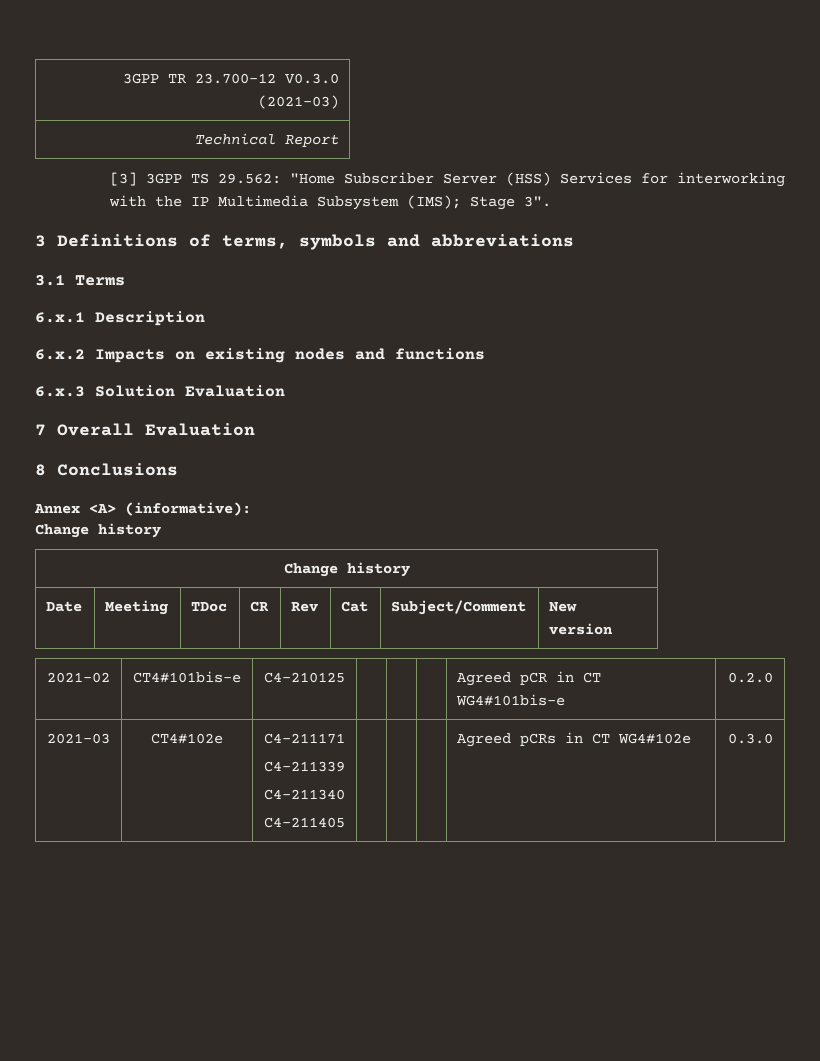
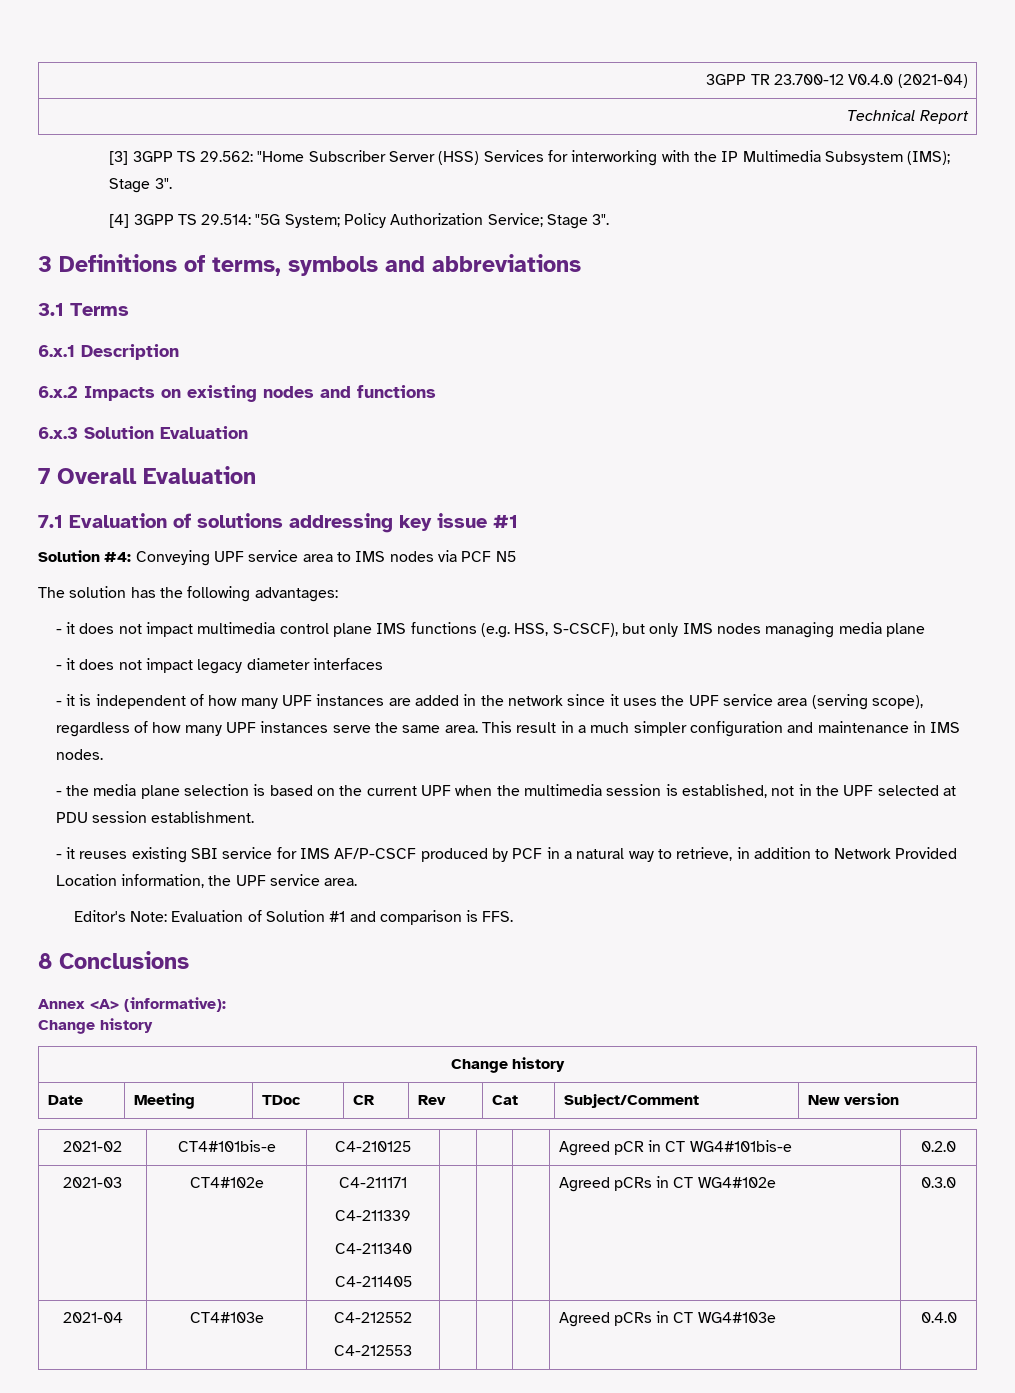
[284,73,339,84] [257,95,339,109] V0.3.0 (2021-03) -> [848,74,968,88] V0.4.0 (2021-04)
(551, 201) none -> [109,213,610,229] // [4] 3GPP TS 29.514: "5G System; Policy Authorization Service; Stage 3".
(255, 429) none -> [38,513,518,533] [38,550,516,566] [38,586,338,602] [55,622,925,638] [55,658,384,674] [55,694,923,710] [55,721,961,737] [55,749,103,760] [55,784,956,799] [55,811,255,823] [55,847,957,863] [55,874,358,888] [73,910,514,925] // 7.1 Evaluation of solutions addressing key issue #1 // Solution #4: Conveying UPF service area to IMS nodes via PCF N5 // The solution has the following advantages: // - it does not impact multimedia control plane IMS functions (e.g. HSS, S-CSCF), but only IMS nodes managing media plane // - it does not impact legacy diameter interfaces // - it is independent of how many UPF instances are added in the network since it uses the UPF service area (serving scope), regardless of how many UPF instances serve the same area. This result in a much simpler configuration and maintenance in IMS nodes. // - the media plane selection is based on the current UPF when the multimedia session is established, not in the UPF selected at PDU session establishment. // - it reuses existing SBI service for IMS AF/P-CSCF produced by PCF in a natural way to retrieve, in addition to Network Provided Location information, the UPF service area. // Editor's Note: Evaluation of Solution #1 and comparison is FFS.
(773, 738) none -> [62,1312,123,1323] [189,1312,264,1323] [334,1312,412,1323] [334,1345,412,1356] [558,1311,776,1327] [920,1312,957,1323] // 2021-04 | CT4#103e | C4-212552 // C4-212553 | | | | Agreed pCRs in CT WG4#103e | 0.4.0

